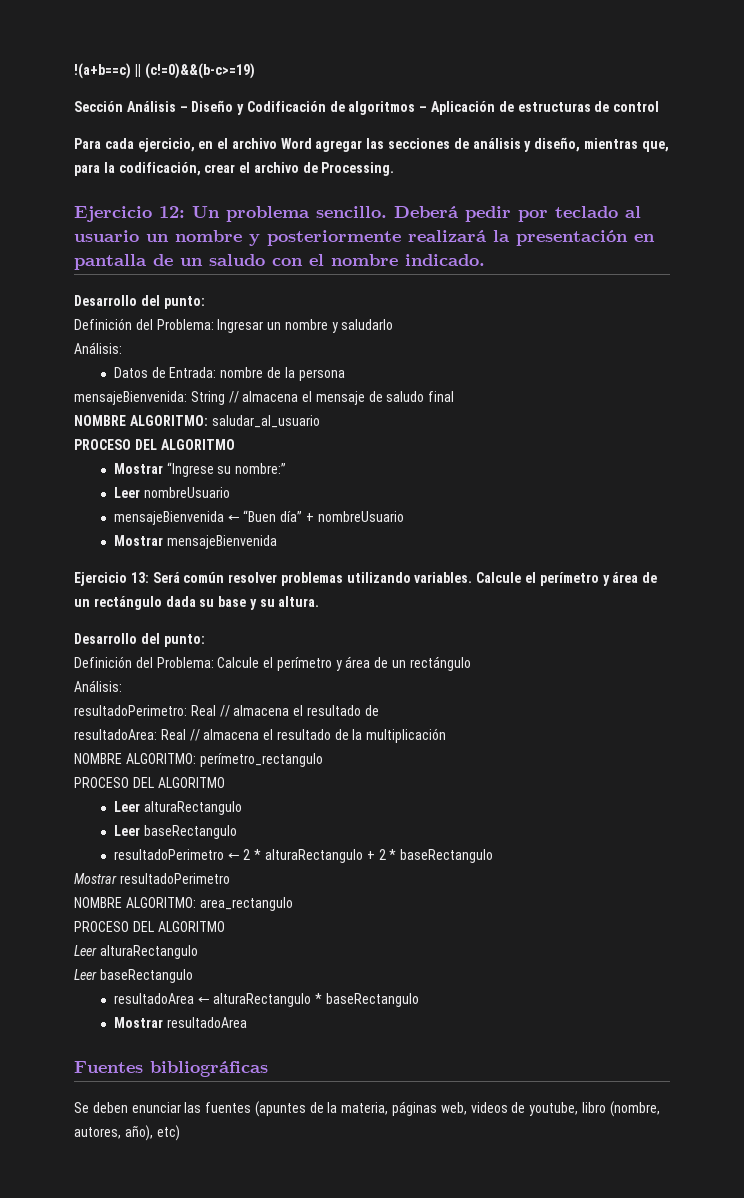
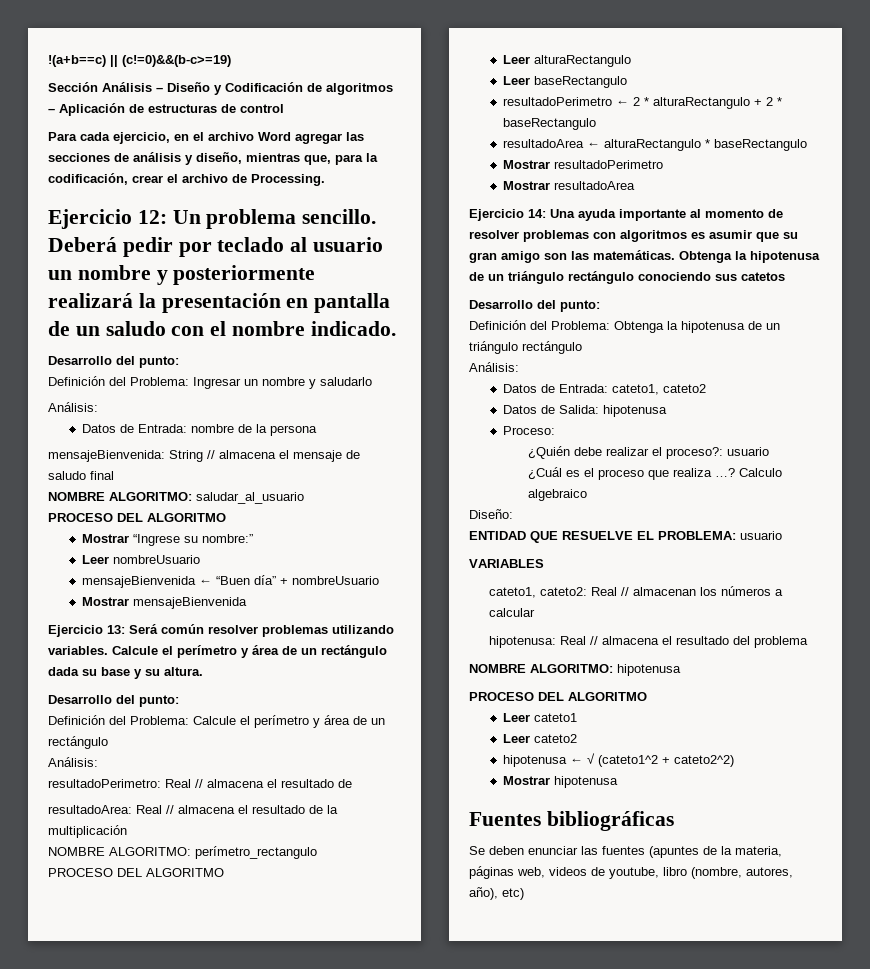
[74,873,230,884] [74,897,293,911] [74,921,225,932] [74,945,198,959] [74,969,193,983] // Mostrar resultadoPerimetro // NOMBRE ALGORITMO: area_rectangulo // PROCESO DEL ALGORITMO // Leer alturaRectangulo // Leer baseRectangulo -> (596, 124) none
(419, 1000) none -> [502,160,663,169] // Mostrar resultadoPerimetro
(247, 1022) none -> [469,209,783,221] [469,230,798,242] [469,250,820,263] [469,271,785,284] [469,300,600,312] [469,320,780,333] [469,341,582,354] [469,362,519,372] [502,384,706,395] [502,405,667,417] [502,426,555,435] [527,446,769,459] [527,467,782,480] [527,489,587,501] [469,509,513,519] [469,531,782,543] [469,559,544,568] [488,586,783,598] [488,608,535,617] [488,636,808,648] [469,664,681,676] [469,692,647,701] [502,713,577,722] [502,734,577,743] [502,753,734,767] [502,776,618,788] // Ejercicio 14: Una ayuda importante al momento de resolver problemas con algoritmos es asumir que su gran amigo son las matemáticas. Obtenga la hipotenusa de un triángulo rectángulo conociendo sus catetos // Desarrollo del punto: // Definición del Problema: Obtenga la hipotenusa de un triángulo rectángulo // Análisis: // Datos de Entrada: cateto1, cateto2 // Datos de Salida: hipotenusa // Proceso: // ¿Quién debe realizar el proceso?: usuario // ¿Cuál es el proceso que realiza …? Calculo algebraico // Diseño: // ENTIDAD QUE RESUELVE EL PROBLEMA: usuario // VARIABLES // cateto1, cateto2: Real // almacenan los números a calcular // hipotenusa: Real // almacena el resultado del problema // NOMBRE ALGORITMO: hipotenusa // PROCESO DEL ALGORITMO // Leer cateto1 // Leer cateto2 // hipotenusa ← √ (cateto1^2 + cateto2^2) // Mostrar hipotenusa

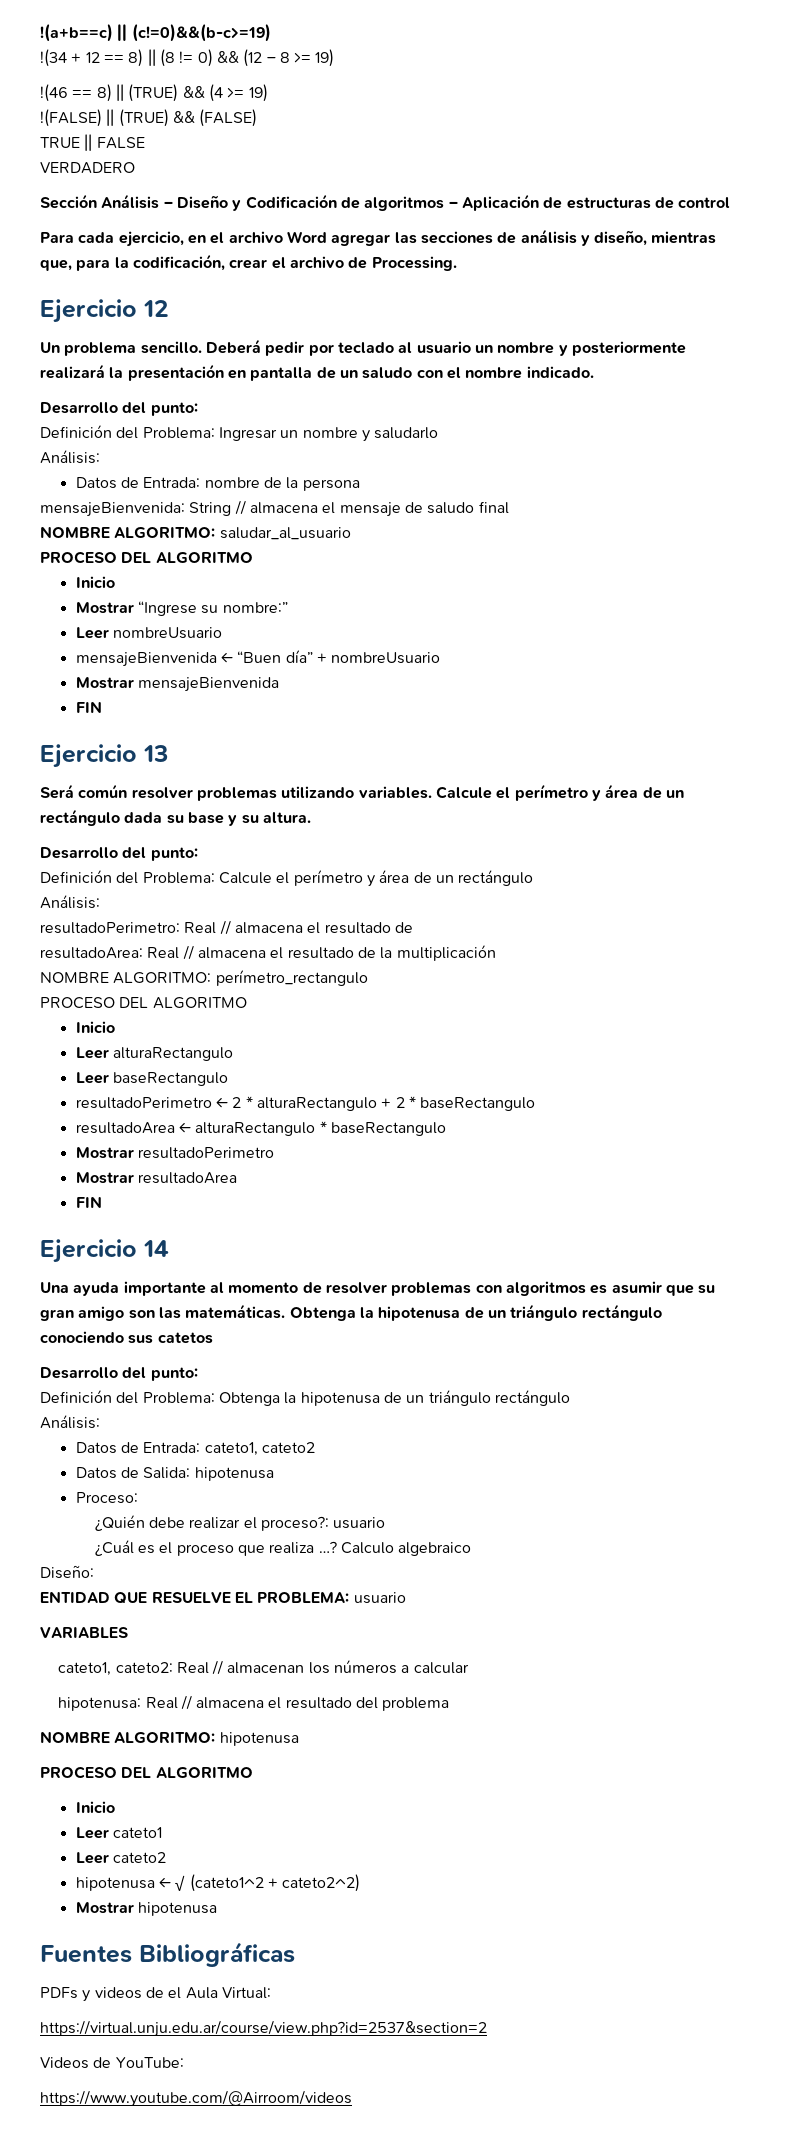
(231, 61) none -> [40,49,335,67] [40,84,268,102] [40,109,258,127] [40,134,145,151] [40,162,135,174] // !(34 + 12 == 8) || (8 != 0) && (12 – 8 >= 19) // !(46 == 8) || (TRUE) && (4 >= 19) // !(FALSE) || (TRUE) && (FALSE) // TRUE || FALSE // VERDADERO
[137,210,167,224] 12: -> [143,300,169,317] 12 //
(226, 517) none -> [75,576,115,588] // Inicio
[48,625,125,637] // Ejercicio 13: -> [75,701,102,713] [40,744,169,768] // FIN // Ejercicio 13 //
(224, 872) none -> [75,1021,115,1033] // Inicio
[469,209,546,221] // Ejercicio 14: -> [75,1196,102,1208] [40,1239,169,1263] // FIN // Ejercicio 14 //
(647, 696) none -> [75,1801,115,1813] // Inicio
[546,811,674,831] [469,846,782,858] [469,866,793,879] [469,887,524,900] bibliográficas // Se deben enunciar las fuentes (apuntes de la materia, páginas web, videos de youtube, libro (nombre, autores, año), etc) -> [139,1942,295,1967] [40,1987,271,2002] [40,2020,487,2037] [40,2057,184,2069] [40,2090,352,2107] Bibliográficas // PDFs y videos de el Aula Virtual: // https://virtual.unju.edu.ar/course/view.php?id=2537&section=2 // Videos de YouTube: // https://www.youtube.com/@Airroom/videos

